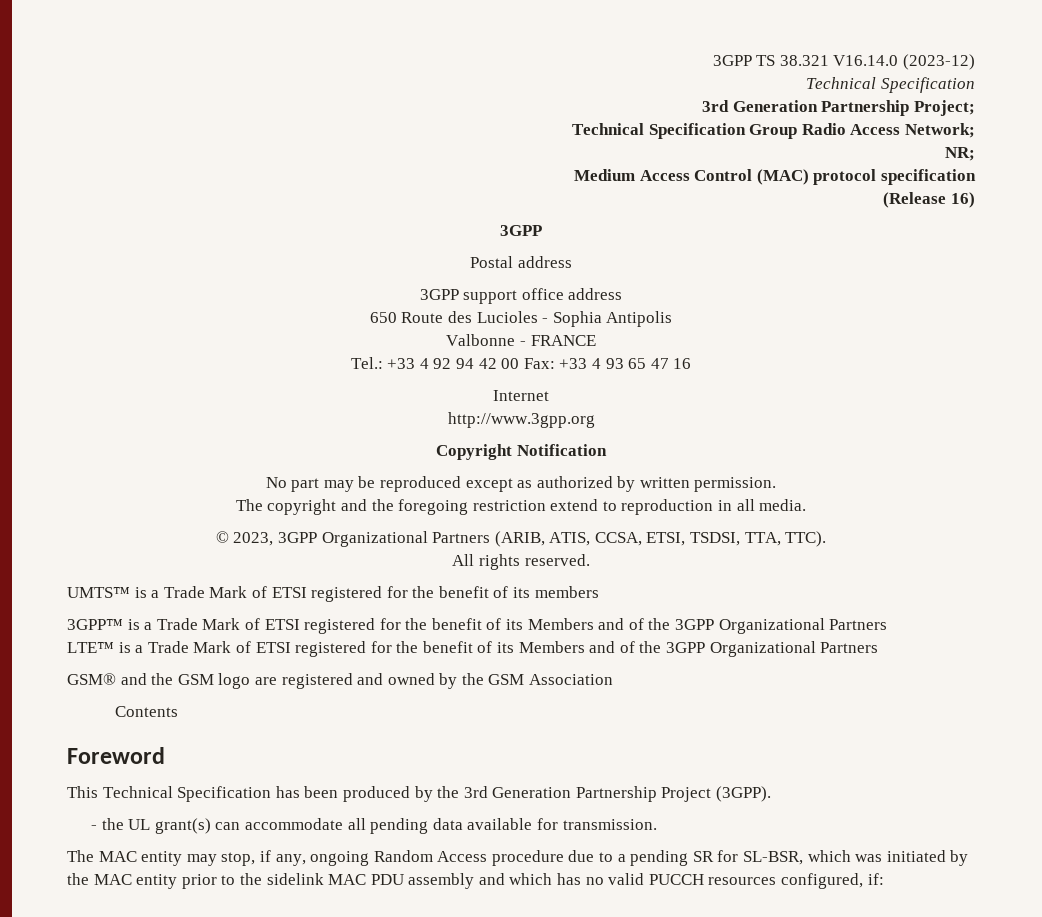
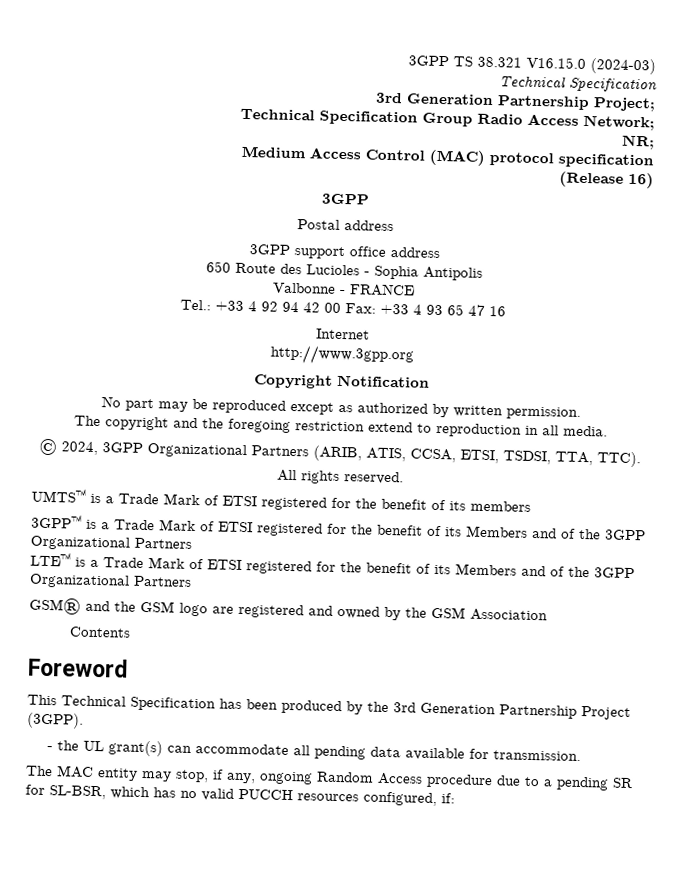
[833,54,976,70] V16.14.0 (2023-12) -> [526,56,656,75] V16.15.0 (2024-03)
[233,532,274,546] 2023, -> [61,441,98,456] 2024,
[855,850,969,866] [67,873,553,889] was initiated by the MAC entity prior to the sidelink MAC PDU assembly and which -> (150, 793) none

